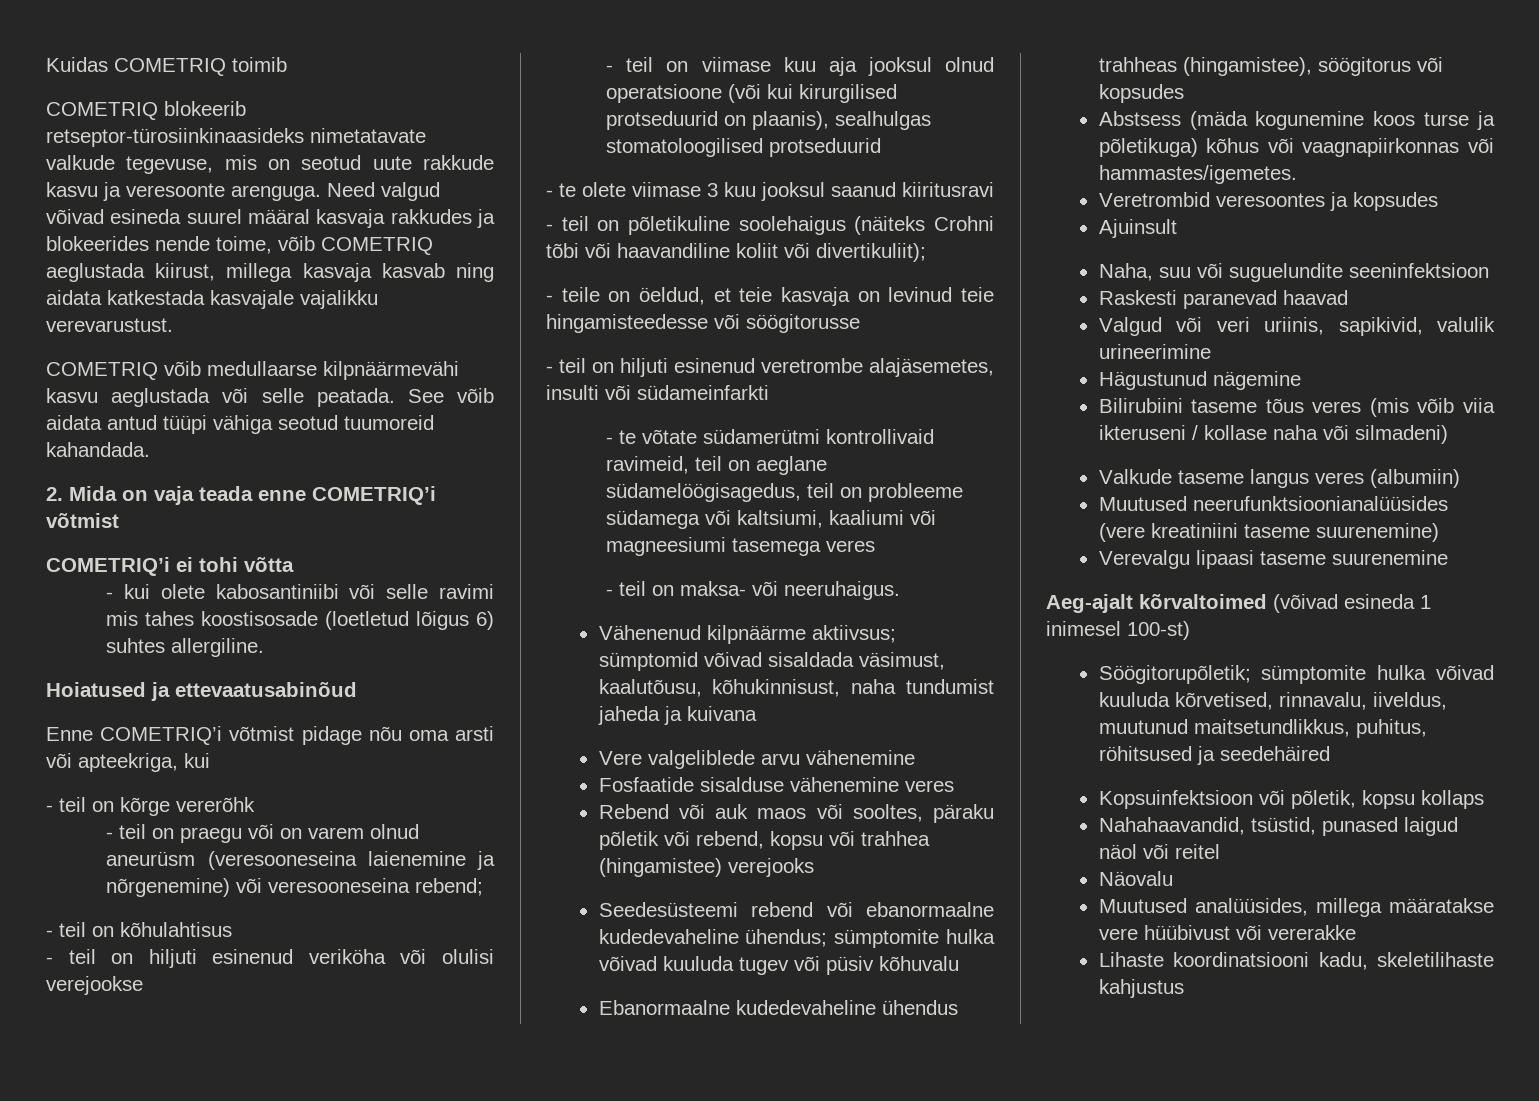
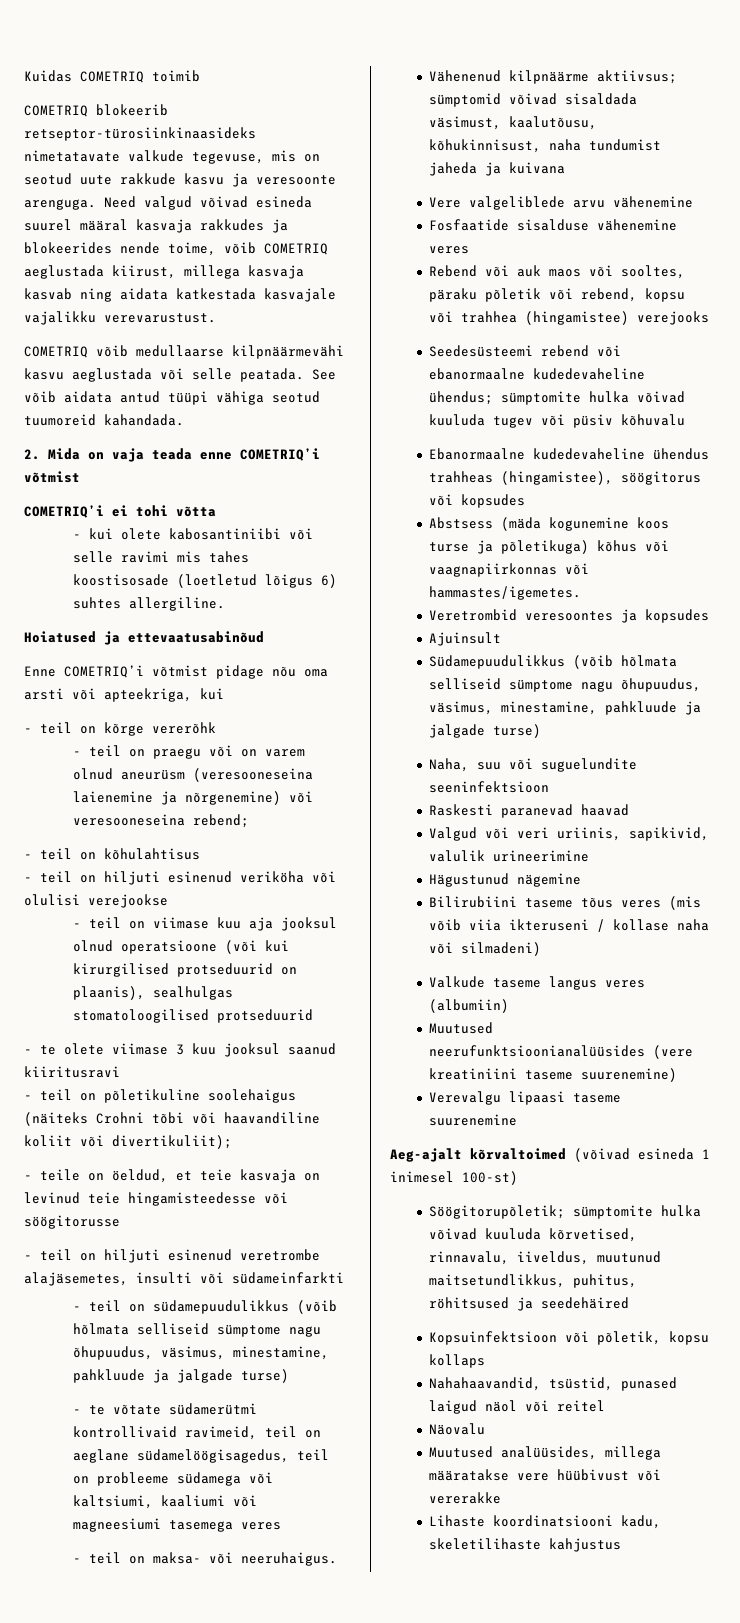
(769, 392) none -> [73,1300,338,1314] [73,1323,322,1337] [73,1346,330,1360] [73,1369,290,1383] // - teil on südamepuudulikkus (võib hõlmata selliseid sümptome nagu õhupuudus, väsimus, minestamine, pahkluude ja jalgade turse)
(1177, 228) none -> [429,655,678,669] [429,678,702,692] [429,701,702,715] [429,724,542,738] // Südamepuudulikkus (võib hõlmata selliseid sümptome nagu õhupuudus, väsimus, minestamine, pahkluude ja jalgade turse)

